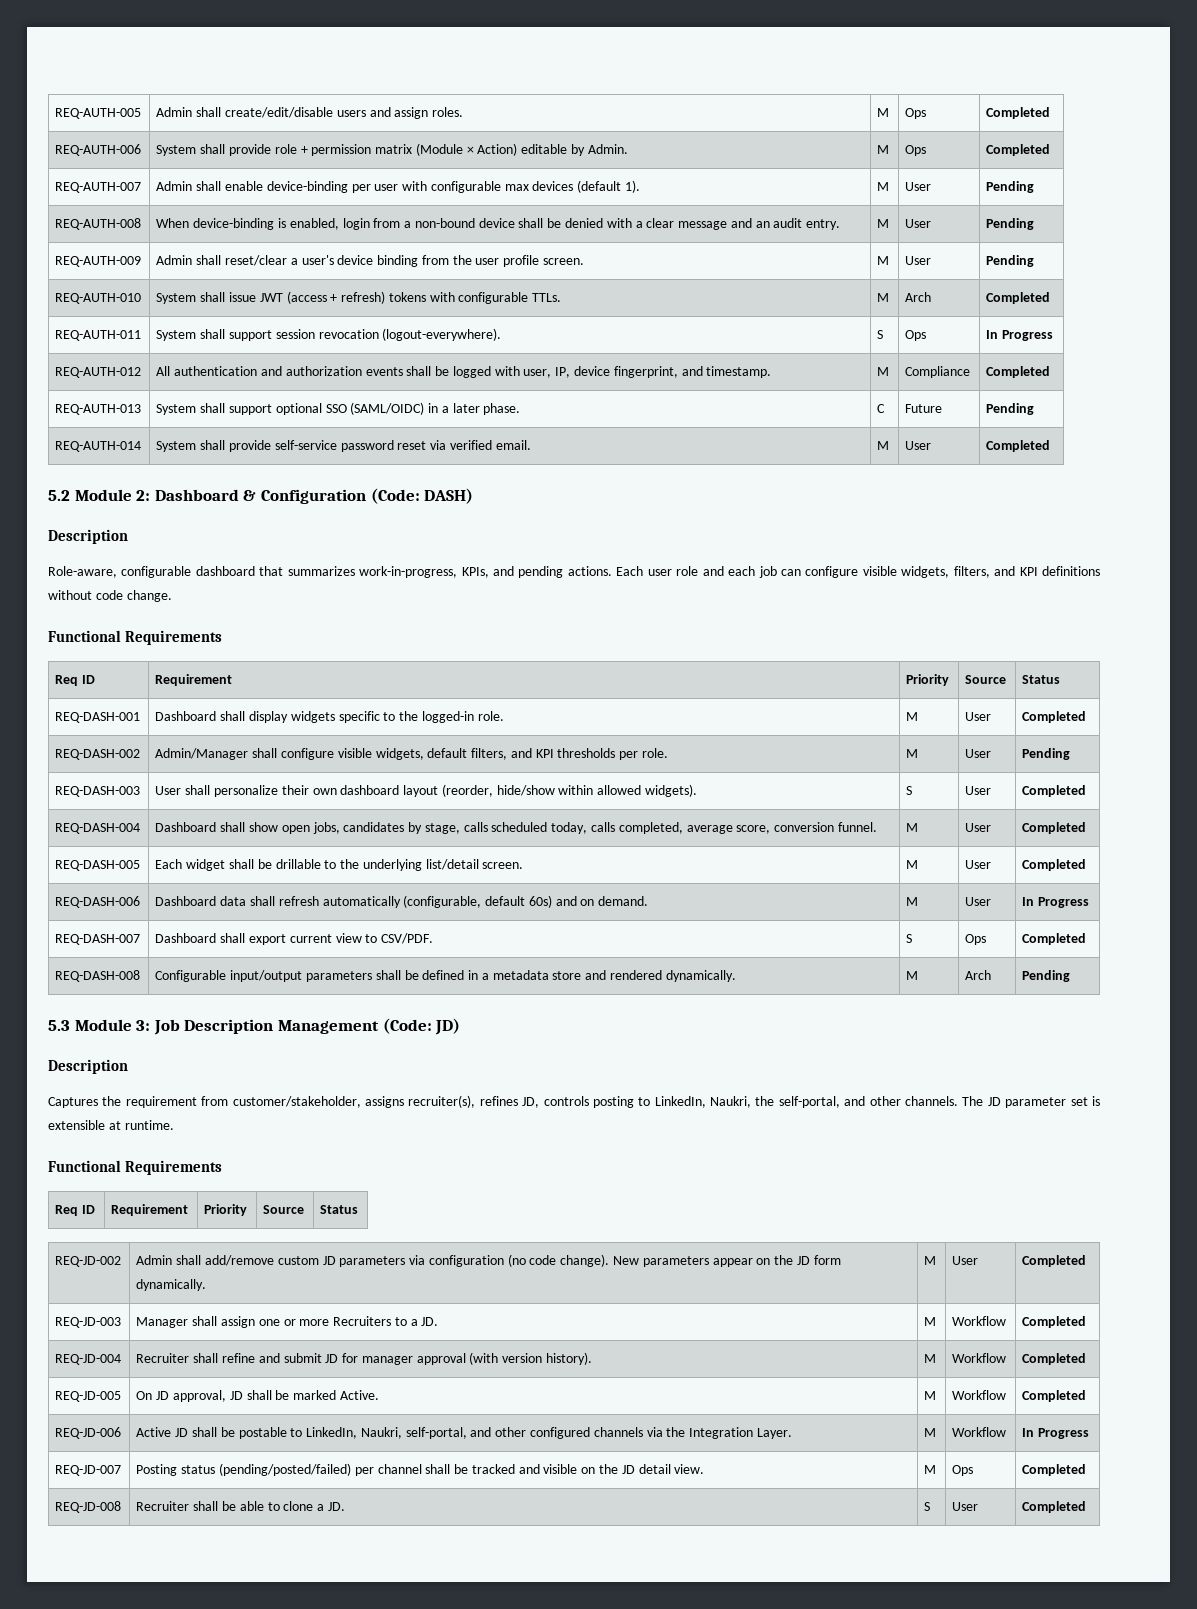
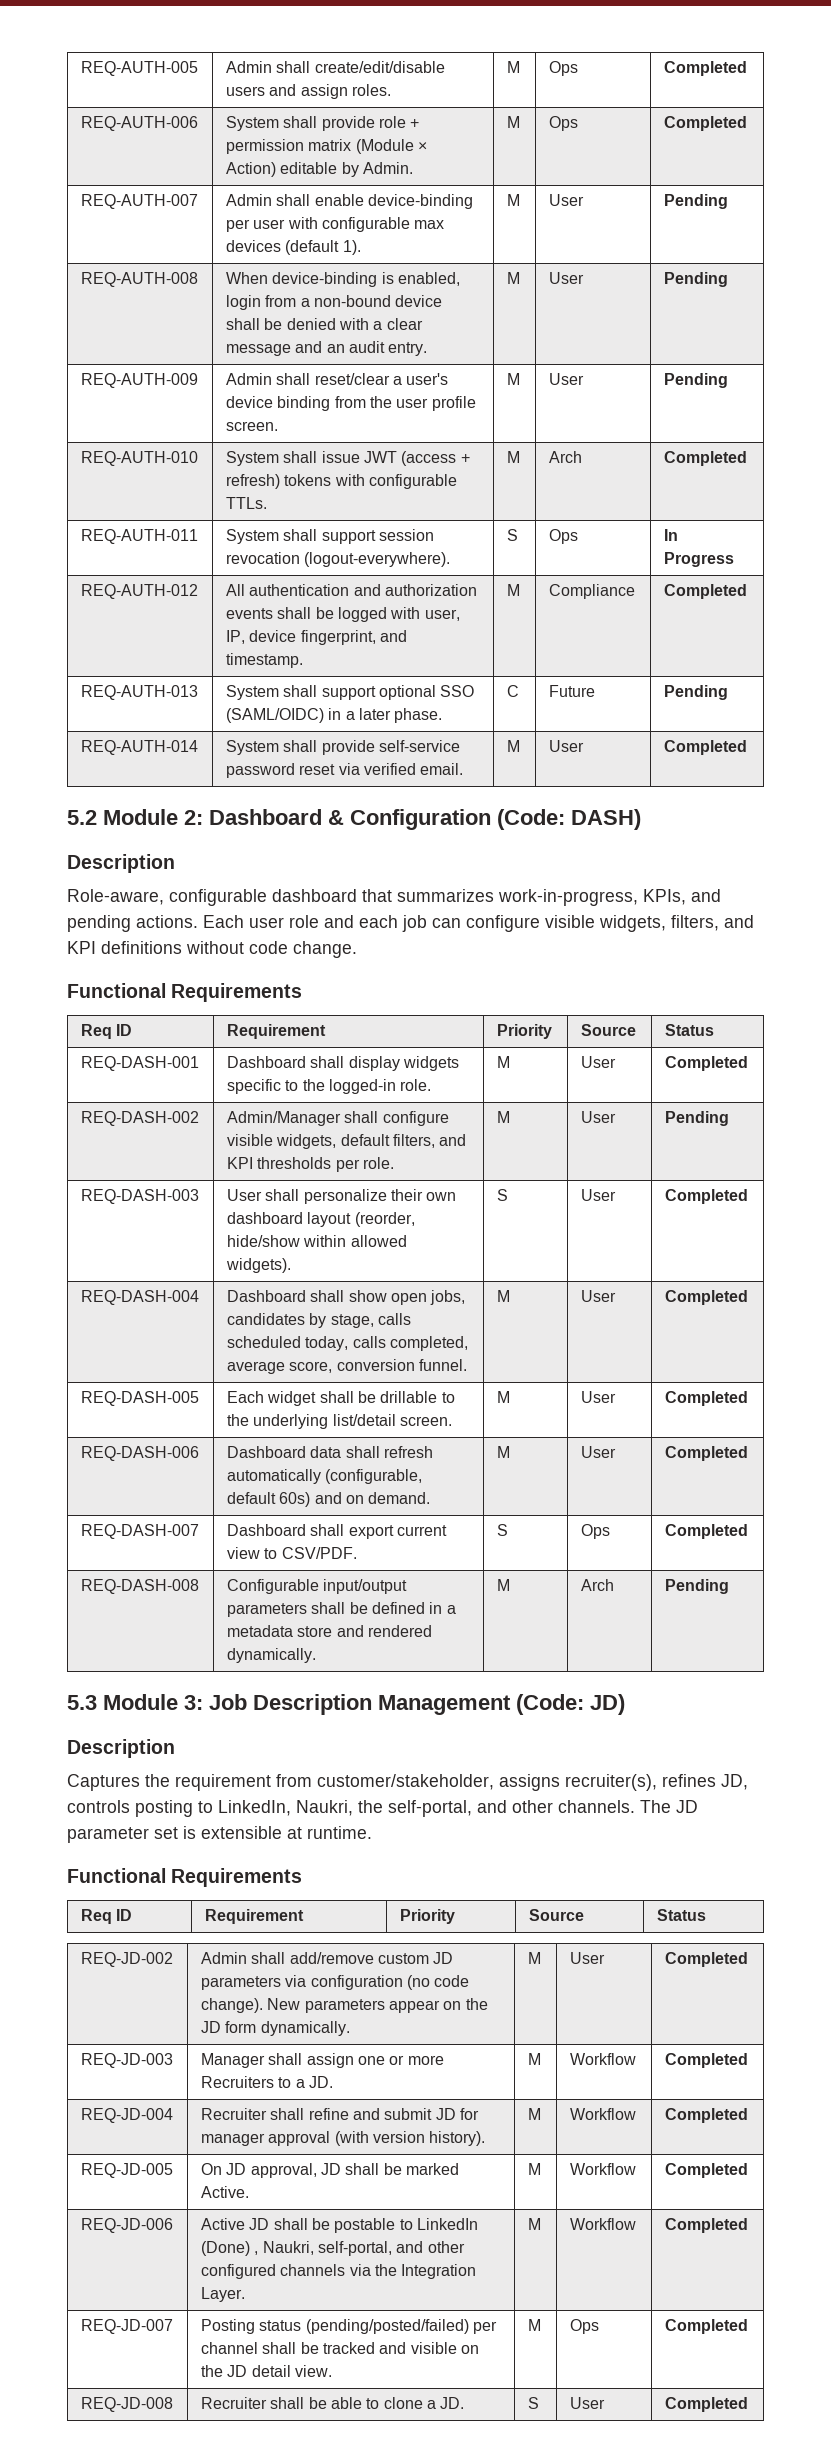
[1022,897,1090,908] In Progress -> [664,1446,748,1461] Completed
[306,1427,358,1439] LinkedIn, -> [416,2218,478,2230] [200,2241,259,2256] LinkedIn (Done) ,
[1022,1428,1090,1439] In Progress -> [664,2218,748,2233] Completed

